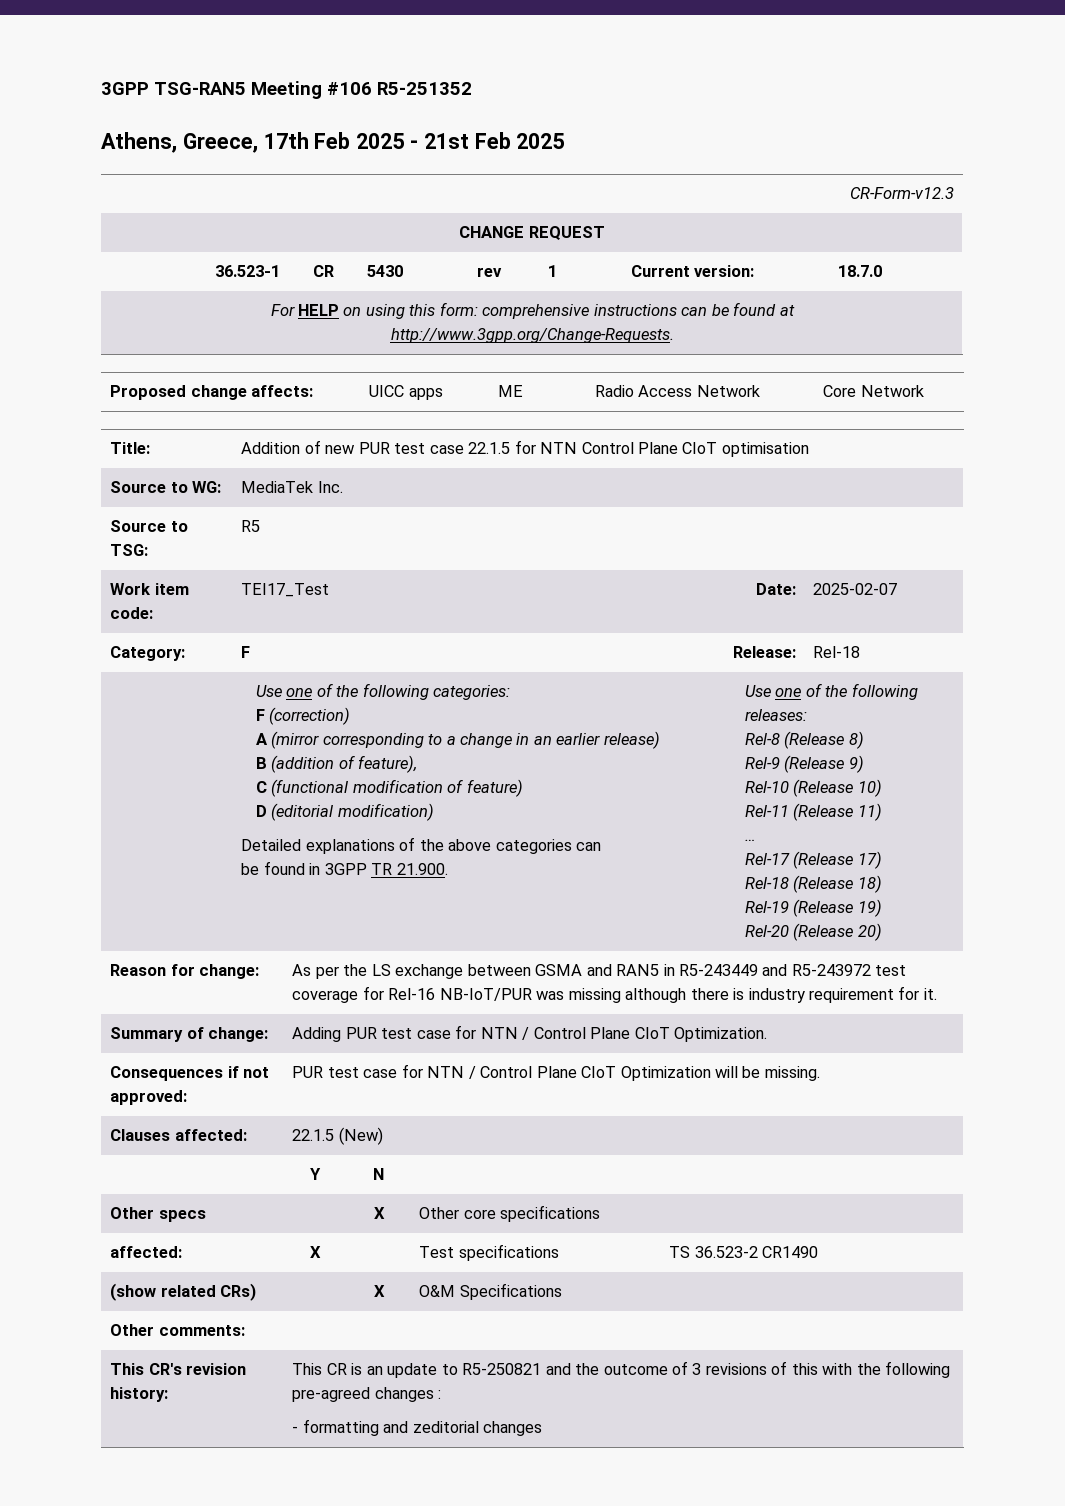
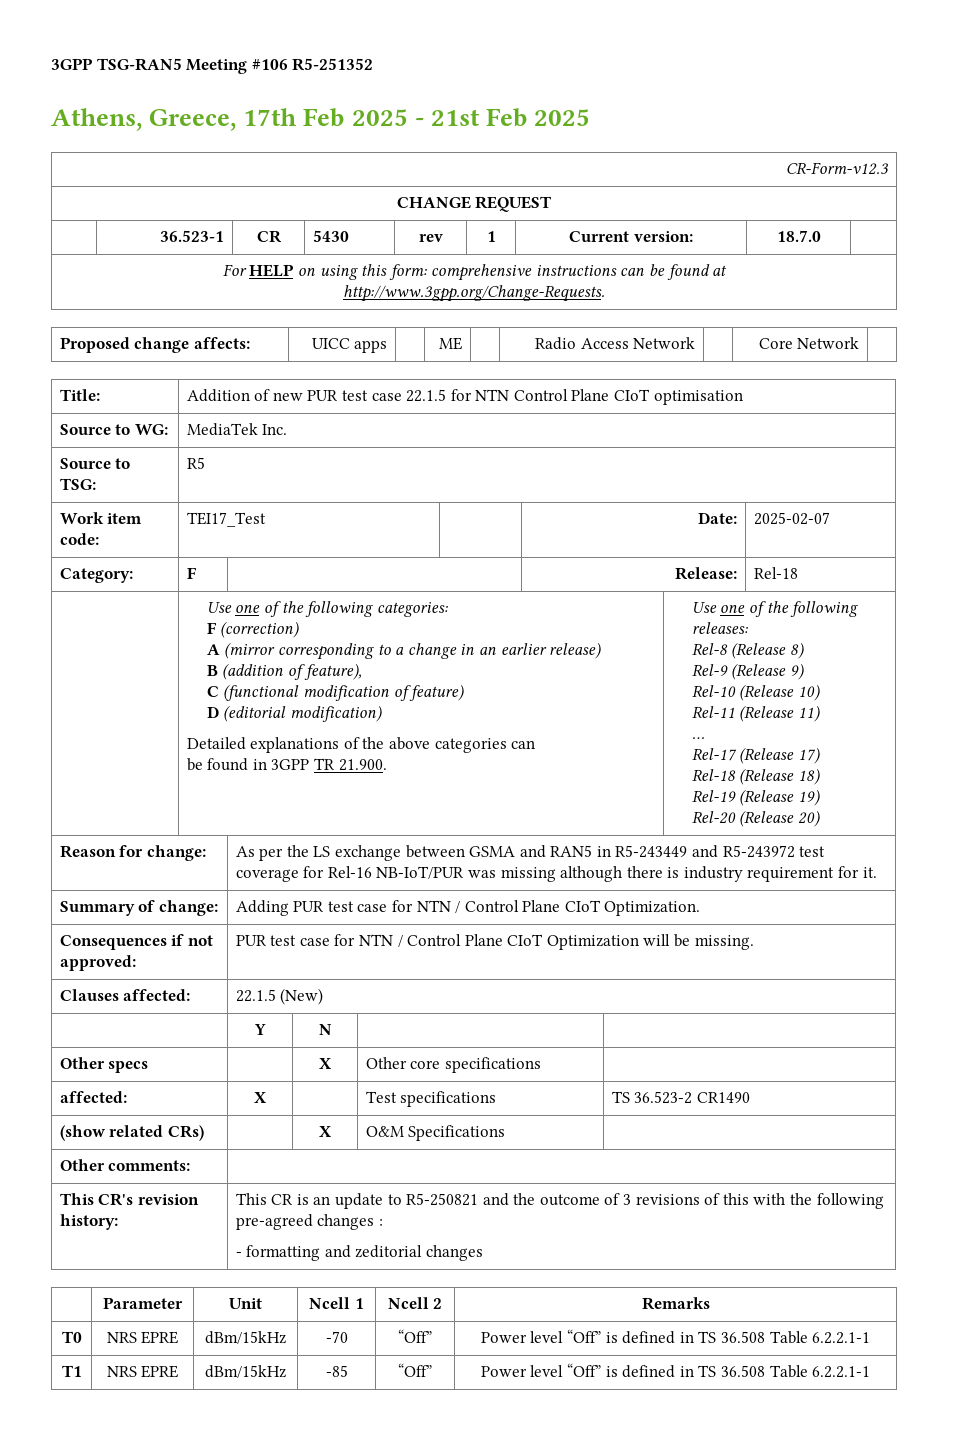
(543, 1428) none -> [103,1297,183,1309] [229,1298,262,1309] [309,1297,364,1309] [387,1297,443,1309] [641,1297,710,1310] [61,1331,82,1343] [106,1331,179,1344] [205,1331,286,1344] [325,1331,348,1343] [398,1329,432,1343] [480,1329,871,1344] [61,1365,82,1377] [106,1365,179,1378] [205,1365,286,1378] [325,1365,348,1377] [398,1363,432,1377] [480,1363,871,1378] // | Parameter | Unit | Ncell 1 | Ncell 2 | Remarks // T0 | NRS EPRE | dBm/15kHz | -70 | “Off” | Power level “Off” is defined in TS 36.508 Table 6.2.2.1-1 // T1 | NRS EPRE | dBm/15kHz | -85 | “Off” | Power level “Off” is defined in TS 36.508 Table 6.2.2.1-1

